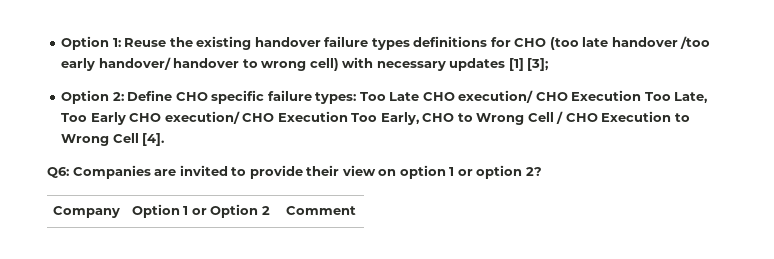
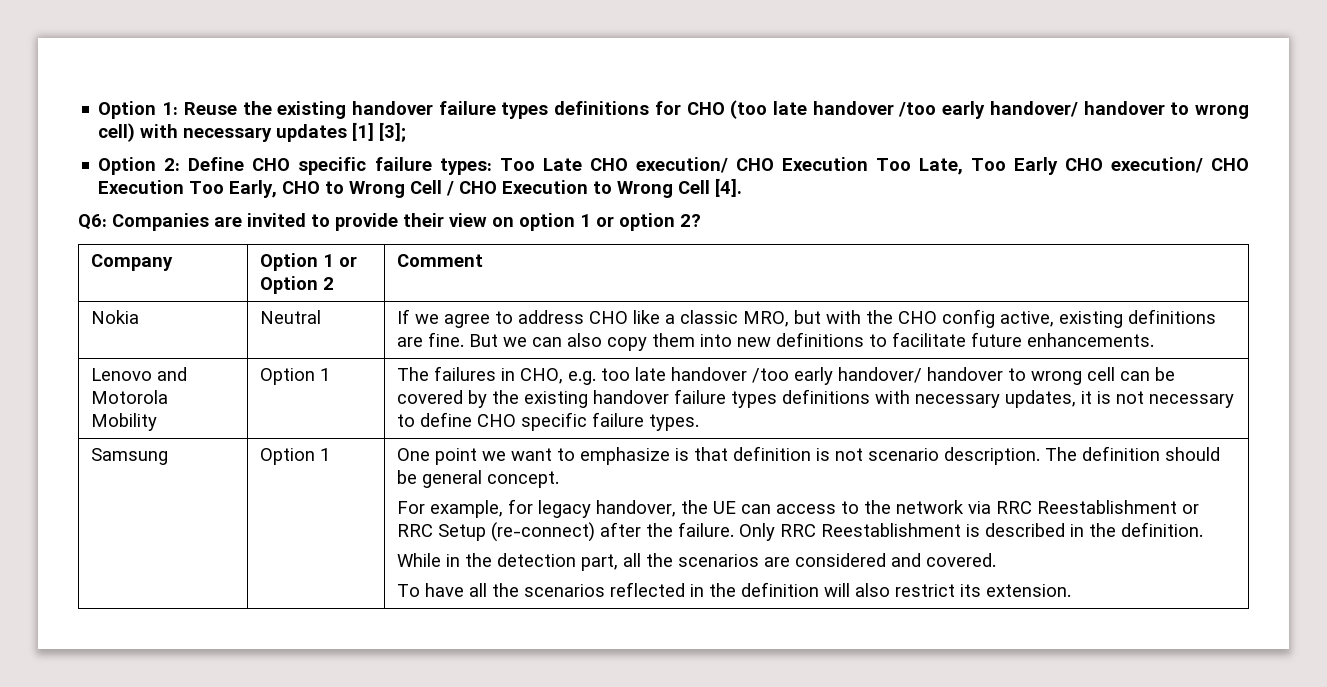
(356, 210) none -> [91,310,140,324] [260,310,322,324] [397,309,1217,328] [397,332,1155,351] [91,367,188,381] [91,390,169,404] [91,413,158,431] [260,368,331,385] [397,366,1176,385] [397,389,1235,408] [397,412,700,431] [91,448,169,465] [260,448,331,465] [397,446,1221,465] [397,470,560,488] [397,499,1200,518] [397,522,1204,542] [397,553,997,571] [397,582,1072,597] // Nokia | Neutral | If we agree to address CHO like a classic MRO, but with the CHO config active, existing definitions are fine. But we can also copy them into new definitions to facilitate future enhancements. // Lenovo and Motorola Mobility | Option 1 | The failures in CHO, e.g. too late handover /too early handover/ handover to wrong cell can be covered by the existing handover failure types definitions with necessary updates, it is not necessary to define CHO specific failure types. // Samsung | Option 1 | One point we want to emphasize is that definition is not scenario description. The definition should be general concept. // For example, for legacy handover, the UE can access to the network via RRC Reestablishment or RRC Setup (re-connect) after the failure. Only RRC Reestablishment is described in the definition. // While in the detection part, all the scenarios are considered and covered. // To have all the scenarios reflected in the definition will also restrict its extension.

